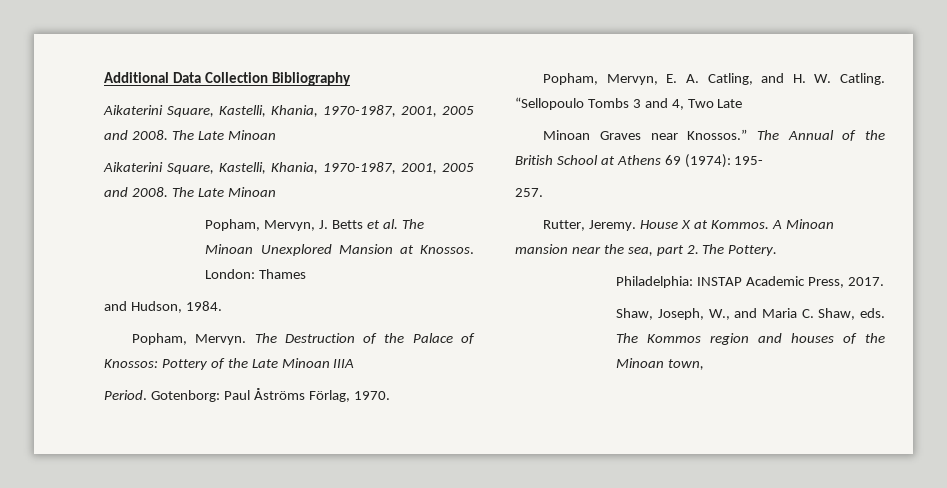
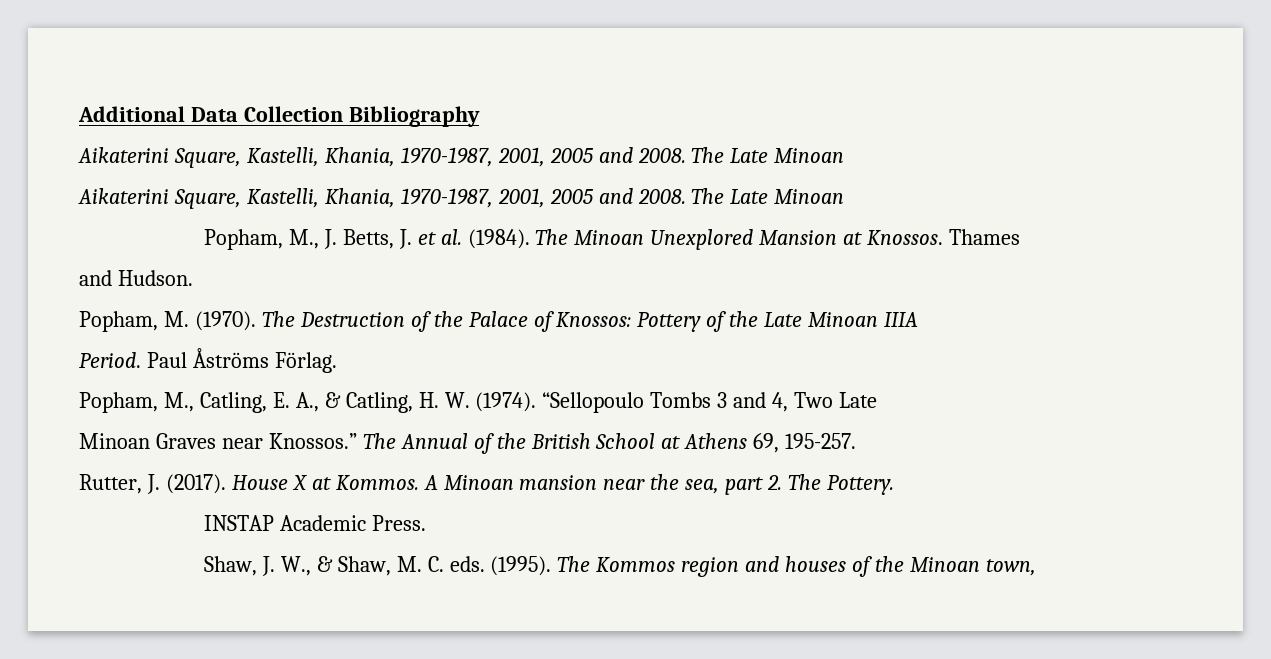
[264,220,364,231] Mervyn, J. Betts -> [288,229,412,249] M., J. Betts, J.
(398, 224) none -> [467,229,530,249] (1984).
[205,269,256,279] London: -> (944, 237) none
[130,301,222,313] [132,333,247,345] Hudson, 1984. // Popham, Mervyn. -> [117,270,193,286] [79,311,256,332] Hudson. // Popham, M. (1970).
[150,390,220,402] Gotenborg: -> (141, 360) none
[308,390,390,402] [543,73,785,85] Förlag, 1970. // Popham, Mervyn, E. A. Catling, and -> [274,352,337,373] [79,392,413,413] Förlag. // Popham, M., Catling, E. A., & Catling,
[840,73,885,85] Catling. -> [475,392,537,412] (1974).
[664,154,764,168] [515,188,543,197] 69 (1974): 195- // 257. -> [753,433,857,453] 69, 195-257.
[589,220,637,231] Jeremy. -> [146,474,226,494] J. (2017).
[616,276,694,288] Philadelphia: -> (895, 485) none
[808,277,884,288] [616,308,886,320] Press, 2017. // Shaw, Joseph, W., and Maria C. Shaw, eds. -> [371,515,426,531] [203,556,552,576] Press. // Shaw, J. W., & Shaw, M. C. eds. (1995).

